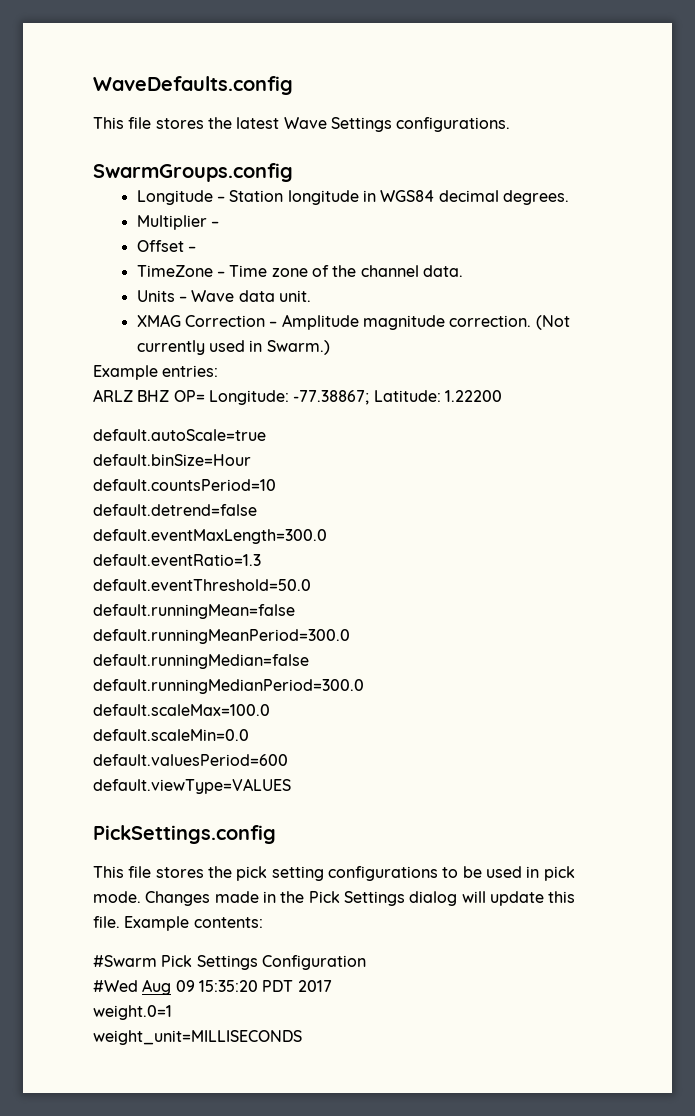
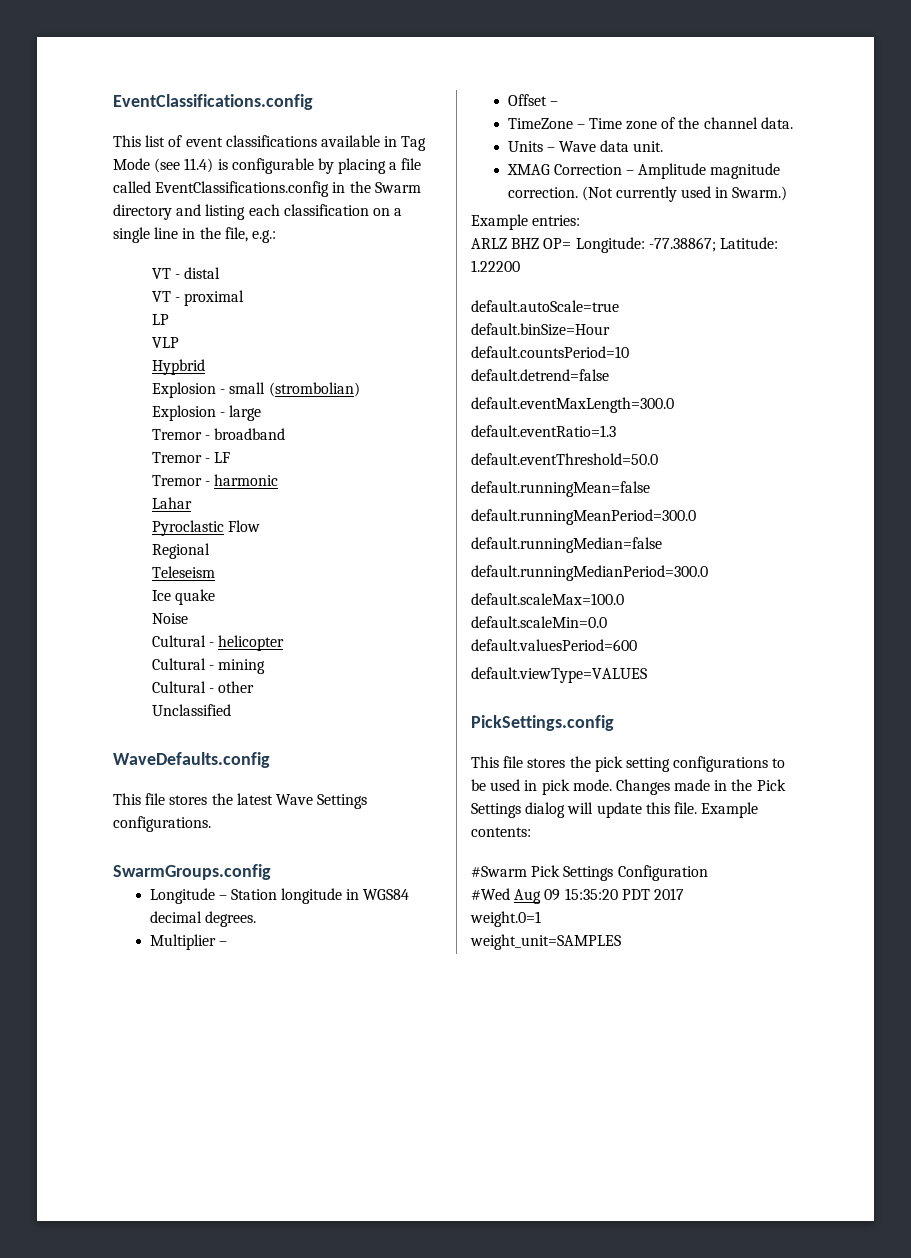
(93, 85) none -> [113,94,313,110] [113,135,427,151] [113,158,422,174] [113,181,421,197] [113,204,403,220] [113,227,276,243] [152,267,221,279] [152,290,245,306] [152,314,170,325] [152,337,180,348] [152,359,206,375] [152,382,360,398] [152,405,262,421] [152,428,286,440] [152,452,231,463] [152,474,279,486] [152,497,193,509] [152,520,261,536] [152,543,211,559] [152,566,216,578] [152,589,216,605] [152,613,189,624] [152,635,285,651] [152,658,266,674] [152,681,255,693] [152,704,232,716] EventClassifications.config // This list of event classifications available in Tag Mode (see 11.4) is configurable by placing a file called EventClassifications.config in the Swarm directory and listing each classification on a single line in the file, e.g.: // VT - distal // VT - proximal // LP // VLP // Hypbrid // Explosion - small (strombolian) // Explosion - large // Tremor - broadband // Tremor - LF // Tremor - harmonic // Lahar // Pyroclastic Flow // Regional // Teleseism // Ice quake // Noise // Cultural - helicopter // Cultural - mining // Cultural - other // Unclassified //
[93,1030,302,1045] weight_unit=MILLISECONDS -> [470,934,621,950] weight_unit=SAMPLES

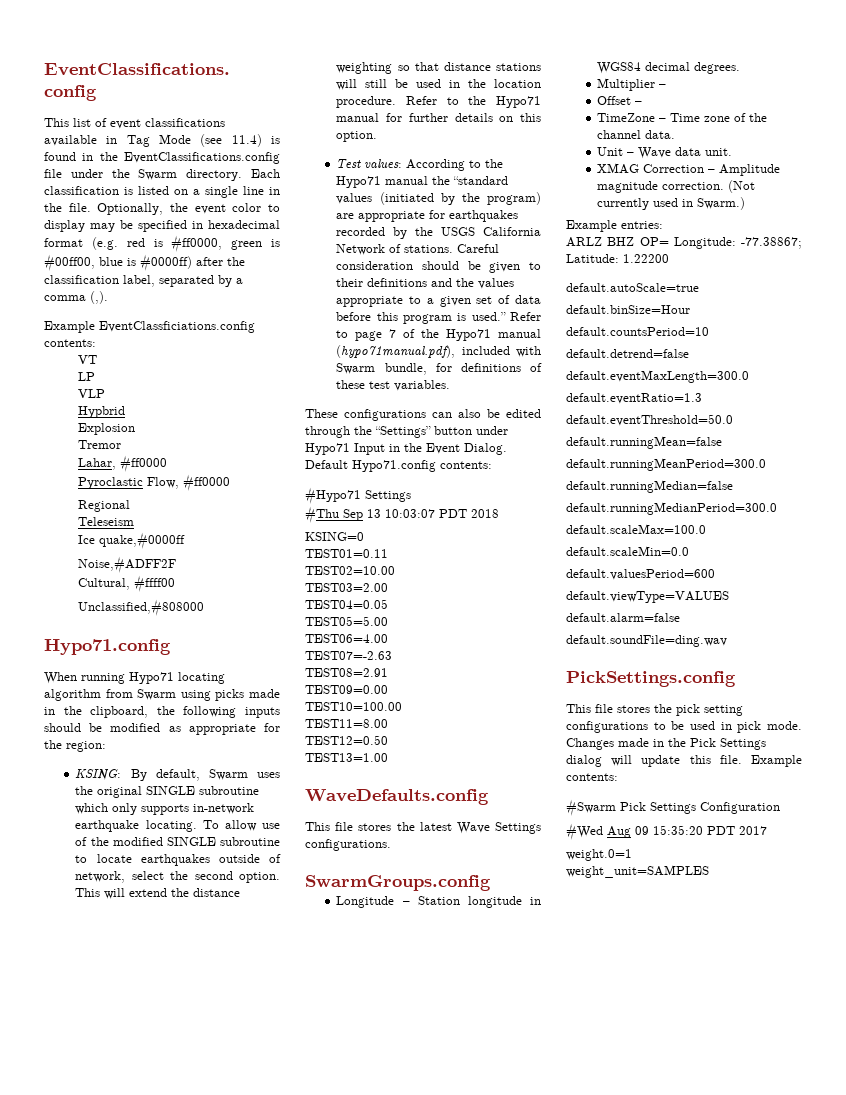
[231,158,422,174] [113,181,421,197] [113,204,369,220] configurable by placing a file called EventClassifications.config in the Swarm directory and listing each classification -> [44,152,280,164] [44,169,280,181] [44,186,169,195] found in the EventClassifications.config file under the Swarm directory. Each classification is listed
[224,227,276,243] [152,267,221,279] [152,290,245,306] [152,314,170,325] [152,337,180,348] [152,359,206,375] [152,382,360,398] [152,405,262,421] [152,428,286,440] [152,452,231,463] [152,474,279,486] [152,497,193,509] file, e.g.: // VT - distal // VT - proximal // LP // VLP // Hypbrid // Explosion - small (strombolian) // Explosion - large // Tremor - broadband // Tremor - LF // Tremor - harmonic // Lahar -> [68,203,280,215] [44,220,280,232] [44,235,280,252] [44,254,245,271] [44,275,243,287] [44,291,108,304] [44,321,255,333] [44,339,96,347] [78,355,98,364] [78,372,96,381] [78,389,106,398] [78,406,126,418] [78,423,136,435] [78,440,122,449] [78,455,168,472] file. Optionally, the event color to display may be specified in hexadecimal format (e.g. red is #ff0000, green is #00ff00, blue is #0000ff) after the classification label, separated by a comma (,). // Example EventClassficiations.config contents: // VT // LP // VLP // Hypbrid // Explosion // Tremor // Lahar, #ff0000
[228,520,261,532] Flow -> [147,474,231,491] Flow, #ff0000
[175,589,216,605] [152,613,189,624] [152,635,285,651] [152,658,266,674] [152,681,255,693] [152,704,232,716] quake // Noise // Cultural - helicopter // Cultural - mining // Cultural - other // Unclassified -> [99,532,186,549] [78,556,177,573] [78,575,176,592] [78,599,205,616] [44,639,171,655] [44,672,225,684] [44,689,280,701] [44,706,280,718] [44,723,280,735] [44,740,106,752] [75,769,280,781] [75,786,260,798] [75,803,255,815] [75,820,280,832] [75,837,280,846] [75,854,281,866] [75,871,280,883] [75,888,241,899] [336,62,541,74] [336,79,541,90] [336,96,541,108] [336,113,541,122] [336,131,378,142] [336,159,504,171] [336,176,509,188] [336,192,541,205] [336,210,519,222] [336,227,541,239] [336,244,500,255] [336,261,541,273] [336,278,515,289] [336,295,541,307] [336,312,541,324] [336,329,541,341] [336,345,541,358] [336,363,542,375] [336,380,451,391] [305,409,541,421] [305,426,508,438] [305,443,507,455] [305,460,492,472] [305,487,411,504] [305,506,499,523] [305,532,364,541] [305,549,388,558] [305,566,395,575] [305,583,388,592] [305,599,388,609] [305,616,388,626] [305,634,388,643] [305,651,392,660] [305,668,388,677] [305,685,388,694] [305,702,402,711] [305,719,388,728] [305,735,388,745] [305,753,388,762] quake,#0000ff // Noise,#ADFF2F // Cultural, #ffff00 // Unclassified,#808000 // Hypo71.config // When running Hypo71 locating algorithm from Swarm using picks made in the clipboard, the following inputs should be modified as appropriate for the region: // KSING: By default, Swarm uses the original SINGLE subroutine which only supports in-network earthquake locating. To allow use of the modified SINGLE subroutine to locate earthquakes outside of network, select the second option. This will extend the distance weighting so that distance stations will still be used in the location procedure. Refer to the Hypo71 manual for further details on this option. // Test values: According to the Hypo71 manual the “standard values (initiated by the program) are appropriate for earthquakes recorded by the USGS California Network of stations. Careful consideration should be given to their definitions and the values appropriate to a given set of data before this program is used.” Refer to page 7 of the Hypo71 manual (hypo71manual.pdf), included with Swarm bundle, for definitions of these test variables. // These configurations can also be edited through the “Settings” button under Hypo71 Input in the Event Dialog. Default Hypo71.config contents: // #Hypo71 Settings // #Thu Sep 13 10:03:07 PDT 2018 // KSING=0 // TEST01=0.11 // TEST02=10.00 // TEST03=2.00 // TEST04=0.05 // TEST05=5.00 // TEST06=4.00 // TEST07=-2.63 // TEST08=2.91 // TEST09=0.00 // TEST10=100.00 // TEST11=8.00 // TEST12=0.50 // TEST13=1.00
[507,141,543,152] Units -> [597,147,624,156] Unit
(647, 675) none -> [566,613,680,622] [566,635,727,647] // default.alarm=false // default.soundFile=ding.wav

